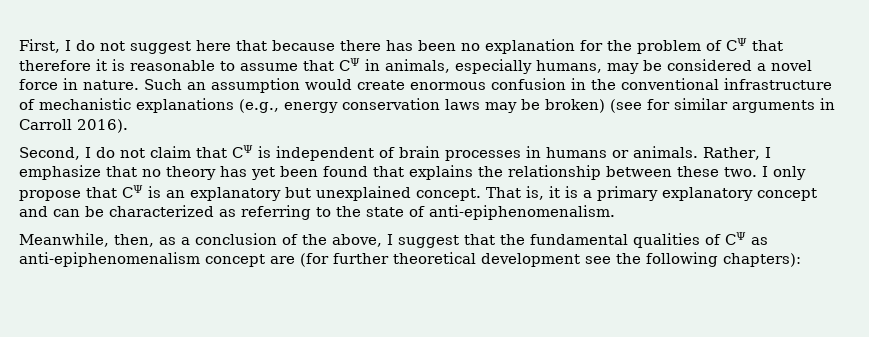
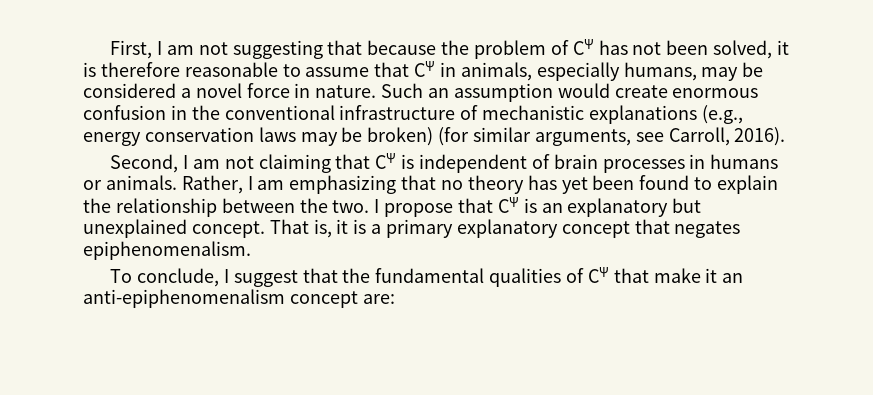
[76,37,783,54] [19,59,125,71] do not suggest here that because there has been no explanation for the problem of CΨ that therefore it is -> [166,39,790,59] [83,62,180,77] am not suggesting that because the problem of CΨ has not been solved, it is therefore
[610,98,835,113] [19,119,72,130] (see for similar arguments in Carroll -> [438,127,730,146] (for similar arguments, see Carroll,
[96,146,191,158] do not claim -> [192,154,331,173] am not claiming
[19,165,101,180] emphasize -> [257,175,397,194] am emphasizing
[373,165,473,180] that explains -> [694,175,779,194] to explain
[677,166,719,177] these -> [299,198,328,213] the
[773,166,806,180] only -> (380, 206) none
[19,205,615,220] [19,233,382,247] and can be characterized as referring to the state of anti-epiphenomenalism. // Meanwhile, then, as a conclusion of the above, -> [634,219,741,238] [83,241,251,260] [110,268,220,287] that negates epiphenomenalism. // To conclude,
[751,237,768,245] [19,252,801,267] as anti-epiphenomenalism concept are (for further theoretical development see the following chapters): -> [613,268,744,283] [83,289,395,308] that make it an anti-epiphenomenalism concept are:

